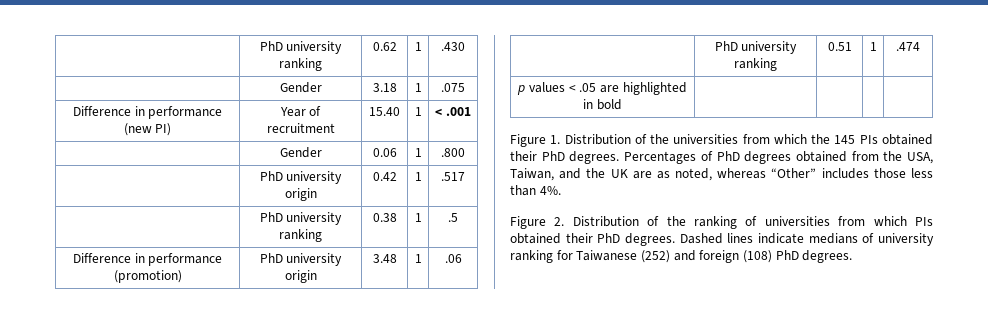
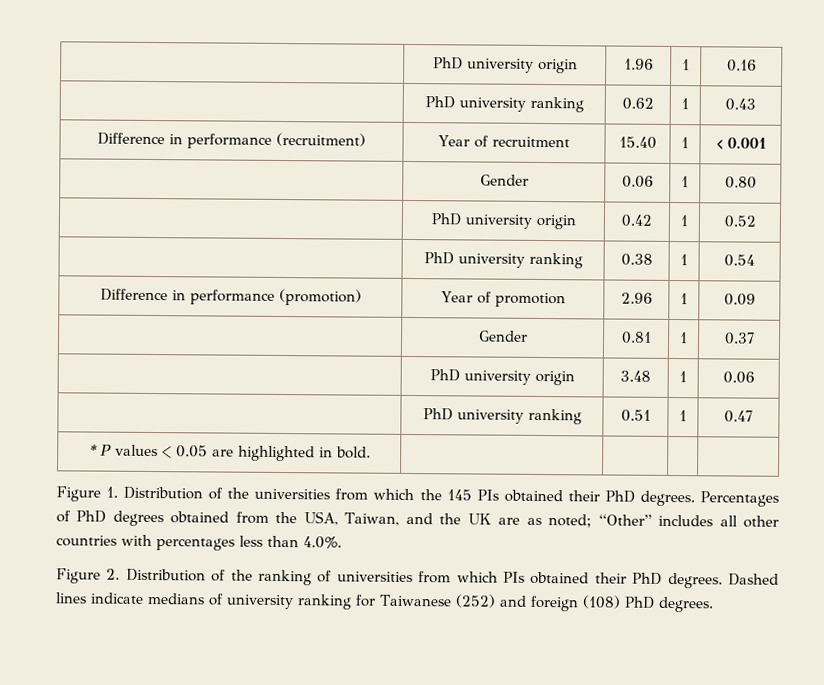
(259, 46) none -> [432,57,578,74] [623,58,654,70] [682,59,690,71] [726,59,757,72] | PhD university origin | 1.96 | 1 | 0.16 //
[441,42,465,51] [279,82,322,93] [372,83,397,92] [414,83,422,92] [441,83,465,92] [72,106,223,119] [123,123,172,136] .430 // | Gender | 3.18 | 1 | .075 // Difference in performance (new PI) -> [725,98,756,111] [96,132,366,149] 0.43 // Difference in performance (recruitment)
[445,107,471,116] .001 -> [726,137,767,149] 0.001
[441,148,465,157] .800 -> [724,176,757,189] 0.80
[441,172,465,181] .517 -> [723,215,756,228] 0.52
[448,213,458,222] .5 -> [724,254,755,267] 0.54
(182, 276) none -> [440,291,566,308] [620,292,653,304] [680,293,688,305] [723,293,756,306] [478,330,528,342] [620,331,652,344] [680,332,688,344] [723,332,755,345] | Year of promotion | 2.96 | 1 | 0.09 // | Gender | 0.81 | 1 | 0.37 //
[444,254,462,263] .06 -> [722,371,755,384] 0.06
[896,42,920,51] [517,85,526,95] .474 // p -> [724,410,753,423] [88,444,112,456] 0.47 // * P
[579,83,597,92] .05 -> [175,445,208,458] 0.05
[596,99,622,110] bold -> [335,446,371,459] bold.
[675,168,906,181] noted, whereas “Other” includes those -> [548,514,779,528] [56,534,235,551] noted; “Other” includes all other countries with percentages
[539,186,561,195] 4%. -> [303,536,342,549] 4.0%.

